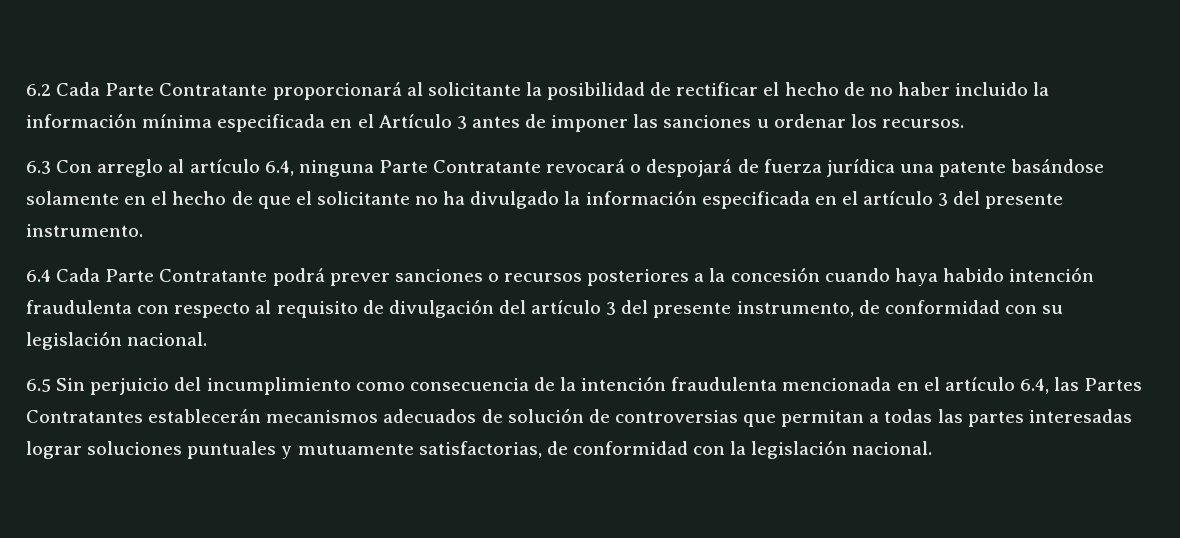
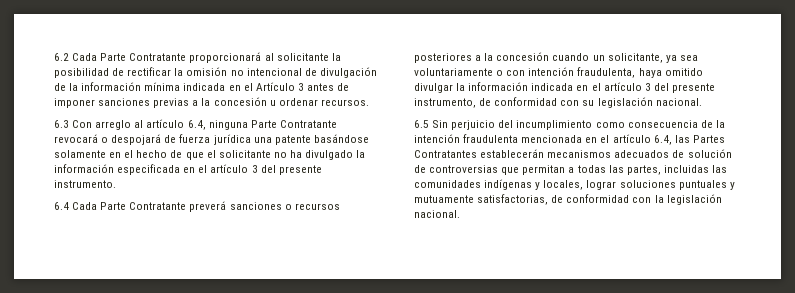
[763,82,1029,96] el hecho de no haber incluido -> [174,67,377,78] [54,83,66,91] la omisión no intencional de divulgación de
[217,114,326,132] especificada -> [183,83,226,91] indicada
[633,114,752,128] las sanciones -> [98,97,267,108] sanciones previas a la concesión
[850,114,877,128] los -> (318, 102) none
[272,268,390,286] podrá prever -> [189,201,227,212] preverá
[894,267,1095,286] [26,299,526,318] haya habido intención fraudulenta con respecto al requisito de divulgación del -> [592,53,698,63] [414,67,703,78] [414,82,601,93] un solicitante, ya sea voluntariamente o con intención fraudulenta, haya omitido divulgar la información indicada en el
[967,409,1132,427] partes interesadas -> [626,165,727,175] [414,179,584,190] partes, incluidas las comunidades indígenas y locales,

